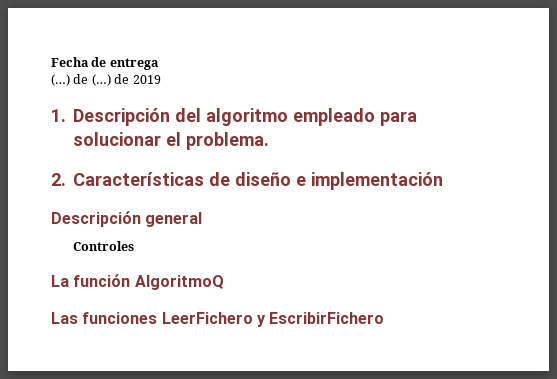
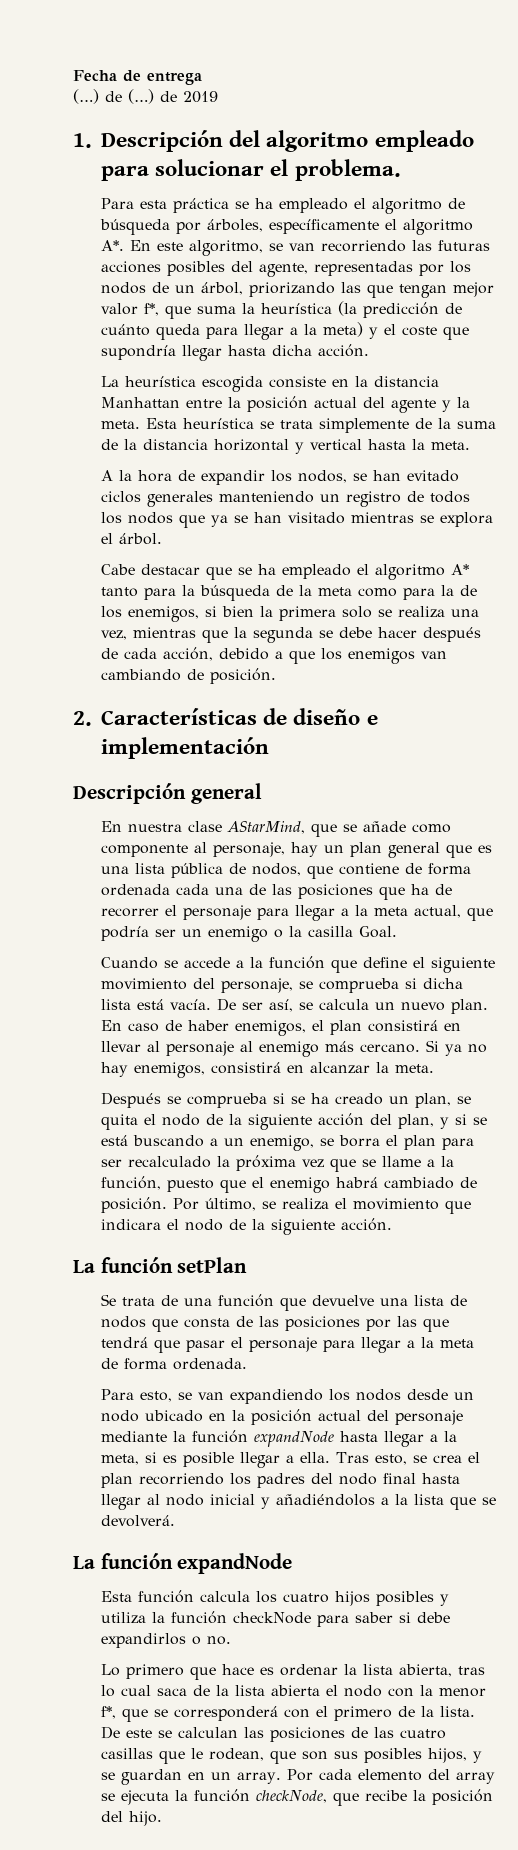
(270, 141) none -> [101,198,466,214] [100,219,474,235] [101,240,491,256] [101,261,472,277] [101,282,495,298] [101,301,463,319] [101,322,470,340] [101,344,370,361] [101,376,440,392] [101,396,471,413] [101,418,497,433] [101,439,471,454] [101,470,460,485] [101,491,471,507] [101,512,494,528] [101,533,163,545] [101,564,470,580] [101,585,478,601] [101,606,480,622] [101,627,482,643] [101,647,448,664] [101,668,277,684] // Para esta práctica se ha empleado el algoritmo de búsqueda por árboles, específicamente el algoritmo A*. En este algoritmo, se van recorriendo las futuras acciones posibles del agente, representadas por los nodos de un árbol, priorizando las que tengan mejor valor f*, que suma la heurística (la predicción de cuánto queda para llegar a la meta) y el coste que supondría llegar hasta dicha acción. // La heurística escogida consiste en la distancia Manhattan entre la posición actual del agente y la meta. Esta heurística se trata simplemente de la suma de la distancia horizontal y vertical hasta la meta. // A la hora de expandir los nodos, se han evitado ciclos generales manteniendo un registro de todos los nodos que ya se han visitado mientras se explora el árbol. // Cabe destacar que se ha empleado el algoritmo A* tanto para la búsqueda de la meta como para la de los enemigos, si bien la primera solo se realiza una vez, mientras que la segunda se debe hacer después de cada acción, debido a que los enemigos van cambiando de posición.
[73,241,135,251] [51,274,224,290] [51,312,385,327] Controles // La función AlgoritmoQ // Las funciones LeerFichero y EscribirFichero -> [101,821,452,837] [101,842,493,858] [101,863,472,879] [101,884,453,900] [101,905,494,921] [101,926,398,942] [101,956,496,973] [101,978,464,993] [101,998,489,1014] [101,1020,462,1036] [101,1040,488,1057] [101,1062,435,1078] [101,1092,472,1108] [101,1113,488,1130] [101,1135,475,1151] [101,1155,455,1172] [101,1176,478,1193] [101,1197,472,1214] [101,1218,393,1235] [73,1257,248,1273] [101,1294,468,1311] [101,1316,450,1332] [101,1337,475,1353] [101,1358,248,1370] [101,1389,475,1404] [101,1409,464,1425] [101,1430,458,1447] [101,1452,481,1468] [101,1473,461,1488] [101,1494,497,1510] [101,1515,176,1527] [73,1553,293,1574] [101,1590,450,1606] [101,1611,451,1627] [101,1633,232,1648] [101,1664,486,1680] [101,1685,487,1697] [101,1706,476,1722] [101,1726,447,1742] [101,1748,483,1764] [101,1769,496,1785] [101,1789,494,1806] [101,1811,163,1826] En nuestra clase AStarMind, que se añade como componente al personaje, hay un plan general que es una lista pública de nodos, que contiene de forma ordenada cada una de las posiciones que ha de recorrer el personaje para llegar a la meta actual, que podría ser un enemigo o la casilla Goal. // Cuando se accede a la función que define el siguiente movimiento del personaje, se comprueba si dicha lista está vacía. De ser así, se calcula un nuevo plan. En caso de haber enemigos, el plan consistirá en llevar al personaje al enemigo más cercano. Si ya no hay enemigos, consistirá en alcanzar la meta. // Después se comprueba si se ha creado un plan, se quita el nodo de la siguiente acción del plan, y si se está buscando a un enemigo, se borra el plan para ser recalculado la próxima vez que se llame a la función, puesto que el enemigo habrá cambiado de posición. Por último, se realiza el movimiento que indicara el nodo de la siguiente acción. // La función setPlan // Se trata de una función que devuelve una lista de nodos que consta de las posiciones por las que tendrá que pasar el personaje para llegar a la meta de forma ordenada. // Para esto, se van expandiendo los nodos desde un nodo ubicado en la posición actual del personaje mediante la función expandNode hasta llegar a la meta, si es posible llegar a ella. Tras esto, se crea el plan recorriendo los padres del nodo final hasta llegar al nodo inicial y añadiéndolos a la lista que se devolverá. // La función expandNode // Esta función calcula los cuatro hijos posibles y utiliza la función checkNode para saber si debe expandirlos o no. // Lo primero que hace es ordenar la lista abierta, tras lo cual saca de la lista abierta el nodo con la menor f*, que se corresponderá con el primero de la lista. De este se calculan las posiciones de las cuatro casillas que le rodean, que son sus posibles hijos, y se guardan en un array. Por cada elemento del array se ejecuta la función checkNode, que recibe la posición del hijo.

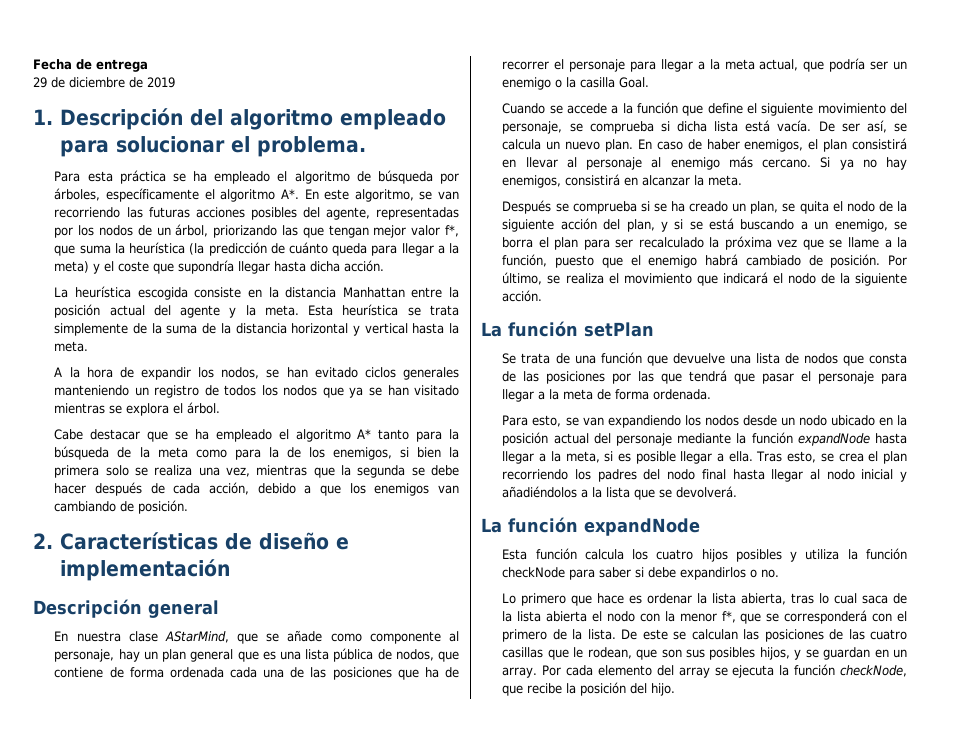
[73,89,154,104] (…) de (…) -> [33,77,125,88] 29 de diciembre
[101,1219,162,1230] indicara -> [722,272,768,284] indicará

